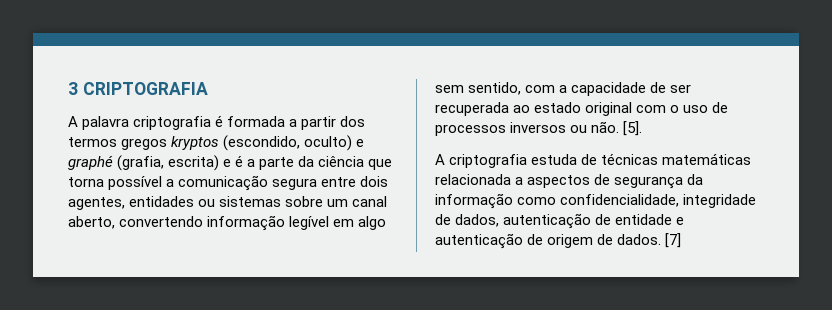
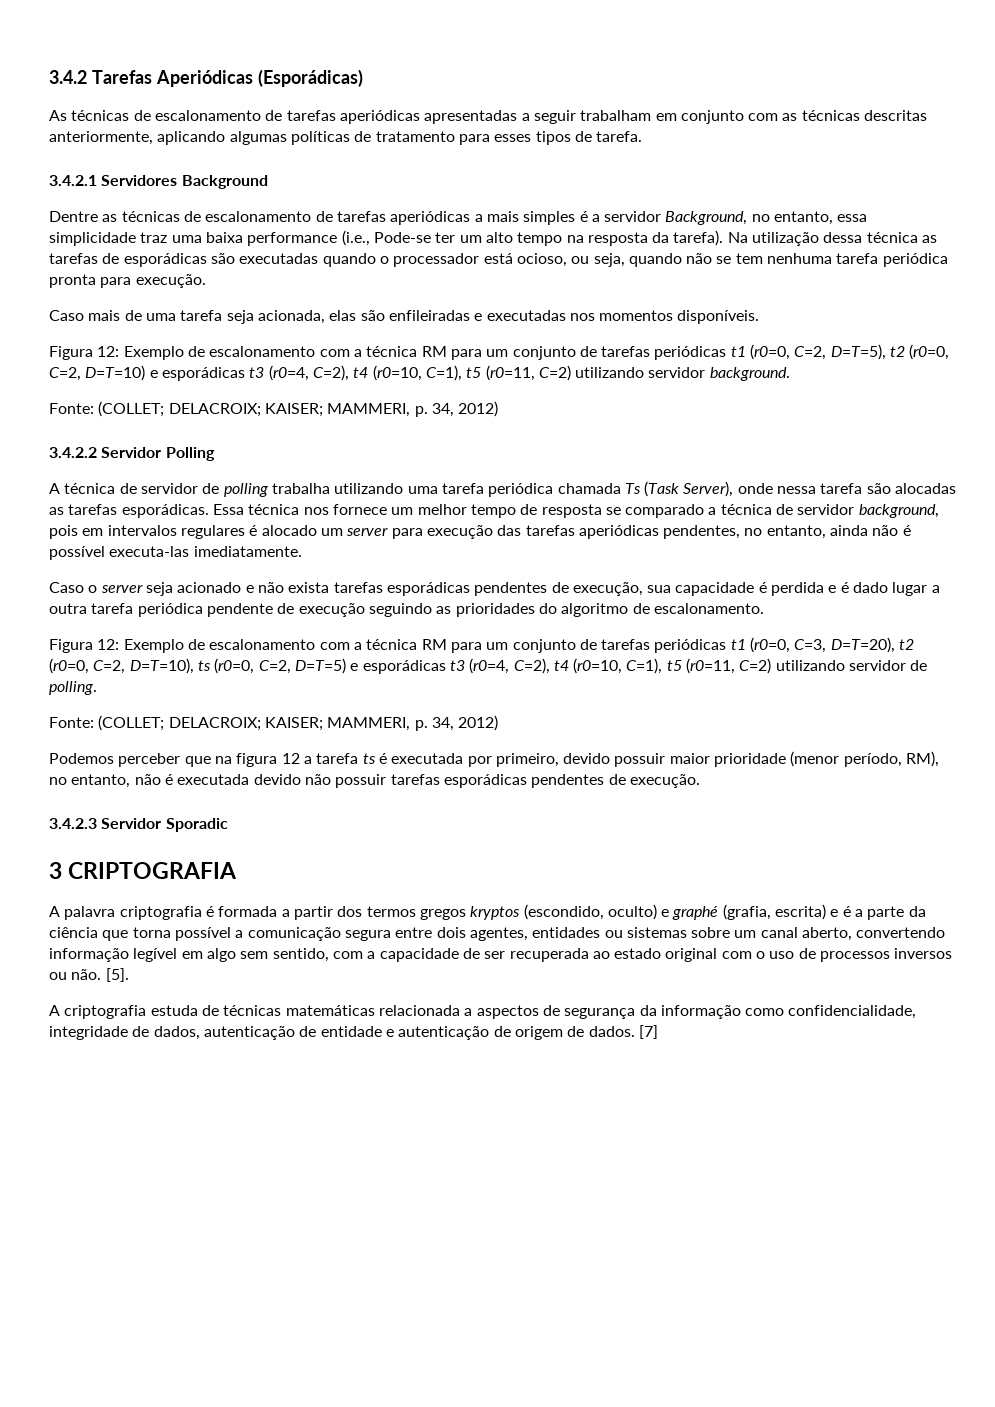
(68, 88) none -> [49,69,363,87] [49,110,928,124] [49,131,643,145] [49,175,268,189] [49,211,868,225] [49,230,938,246] [49,253,948,267] [49,274,206,288] [49,310,760,324] [49,344,950,360] [49,365,790,381] [49,401,499,417] [49,447,215,461] [49,481,957,497] [49,504,939,518] [49,525,911,539] [49,546,302,560] [49,582,940,596] [49,603,764,617] [49,637,915,653] [49,658,928,674] [49,681,97,695] [49,715,499,731] [49,751,940,767] [49,774,700,788] [49,818,228,832] 3.4.2 Tarefas Aperiódicas (Esporádicas) // As técnicas de escalonamento de tarefas aperiódicas apresentadas a seguir trabalham em conjunto com as técnicas descritas anteriormente, aplicando algumas políticas de tratamento para esses tipos de tarefa. // 3.4.2.1 Servidores Background // Dentre as técnicas de escalonamento de tarefas aperiódicas a mais simples é a servidor Background, no entanto, essa simplicidade traz uma baixa performance (i.e., Pode-se ter um alto tempo na resposta da tarefa). Na utilização dessa técnica as tarefas de esporádicas são executadas quando o processador está ocioso, ou seja, quando não se tem nenhuma tarefa periódica pronta para execução. // Caso mais de uma tarefa seja acionada, elas são enfileiradas e executadas nos momentos disponíveis. // Figura 12: Exemplo de escalonamento com a técnica RM para um conjunto de tarefas periódicas t1 (r0=0, C=2, D=T=5), t2 (r0=0, C=2, D=T=10) e esporádicas t3 (r0=4, C=2), t4 (r0=10, C=1), t5 (r0=11, C=2) utilizando servidor background. // Fonte: (COLLET; DELACROIX; KAISER; MAMMERI, p. 34, 2012) // 3.4.2.2 Servidor Polling // A técnica de servidor de polling trabalha utilizando uma tarefa periódica chamada Ts (Task Server), onde nessa tarefa são alocadas as tarefas esporádicas. Essa técnica nos fornece um melhor tempo de resposta se comparado a técnica de servidor background, pois em intervalos regulares é alocado um server para execução das tarefas aperiódicas pendentes, no entanto, ainda não é possível executa-las imediatamente. // Caso o server seja acionado e não exista tarefas esporádicas pendentes de execução, sua capacidade é perdida e é dado lugar a outra tarefa periódica pendente de execução seguindo as prioridades do algoritmo de escalonamento. // Figura 12: Exemplo de escalonamento com a técnica RM para um conjunto de tarefas periódicas t1 (r0=0, C=3, D=T=20), t2 (r0=0, C=2, D=T=10), ts (r0=0, C=2, D=T=5) e esporádicas t3 (r0=4, C=2), t4 (r0=10, C=1), t5 (r0=11, C=2) utilizando servidor de polling. // Fonte: (COLLET; DELACROIX; KAISER; MAMMERI, p. 34, 2012) // Podemos perceber que na figura 12 a tarefa ts é executada por primeiro, devido possuir maior prioridade (menor período, RM), no entanto, não é executada devido não possuir tarefas esporádicas pendentes de execução. // 3.4.2.3 Servidor Sporadic //

